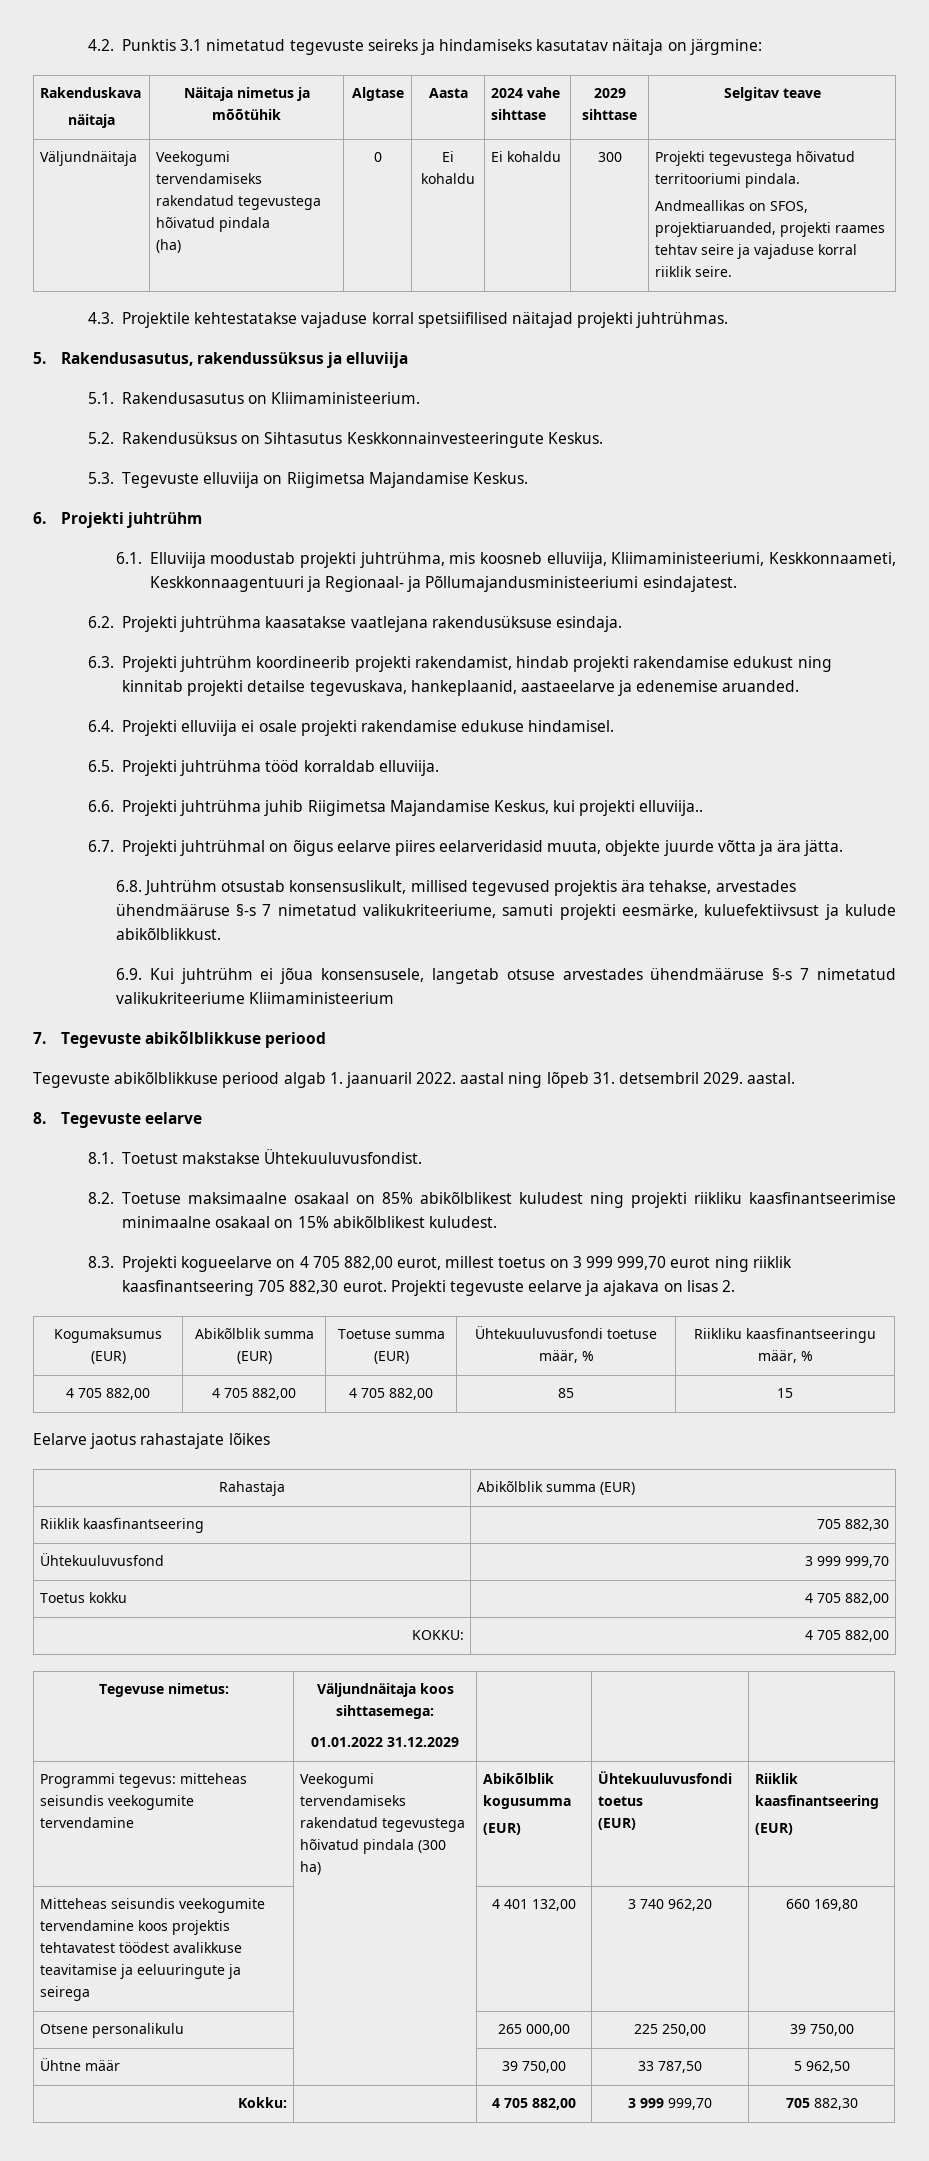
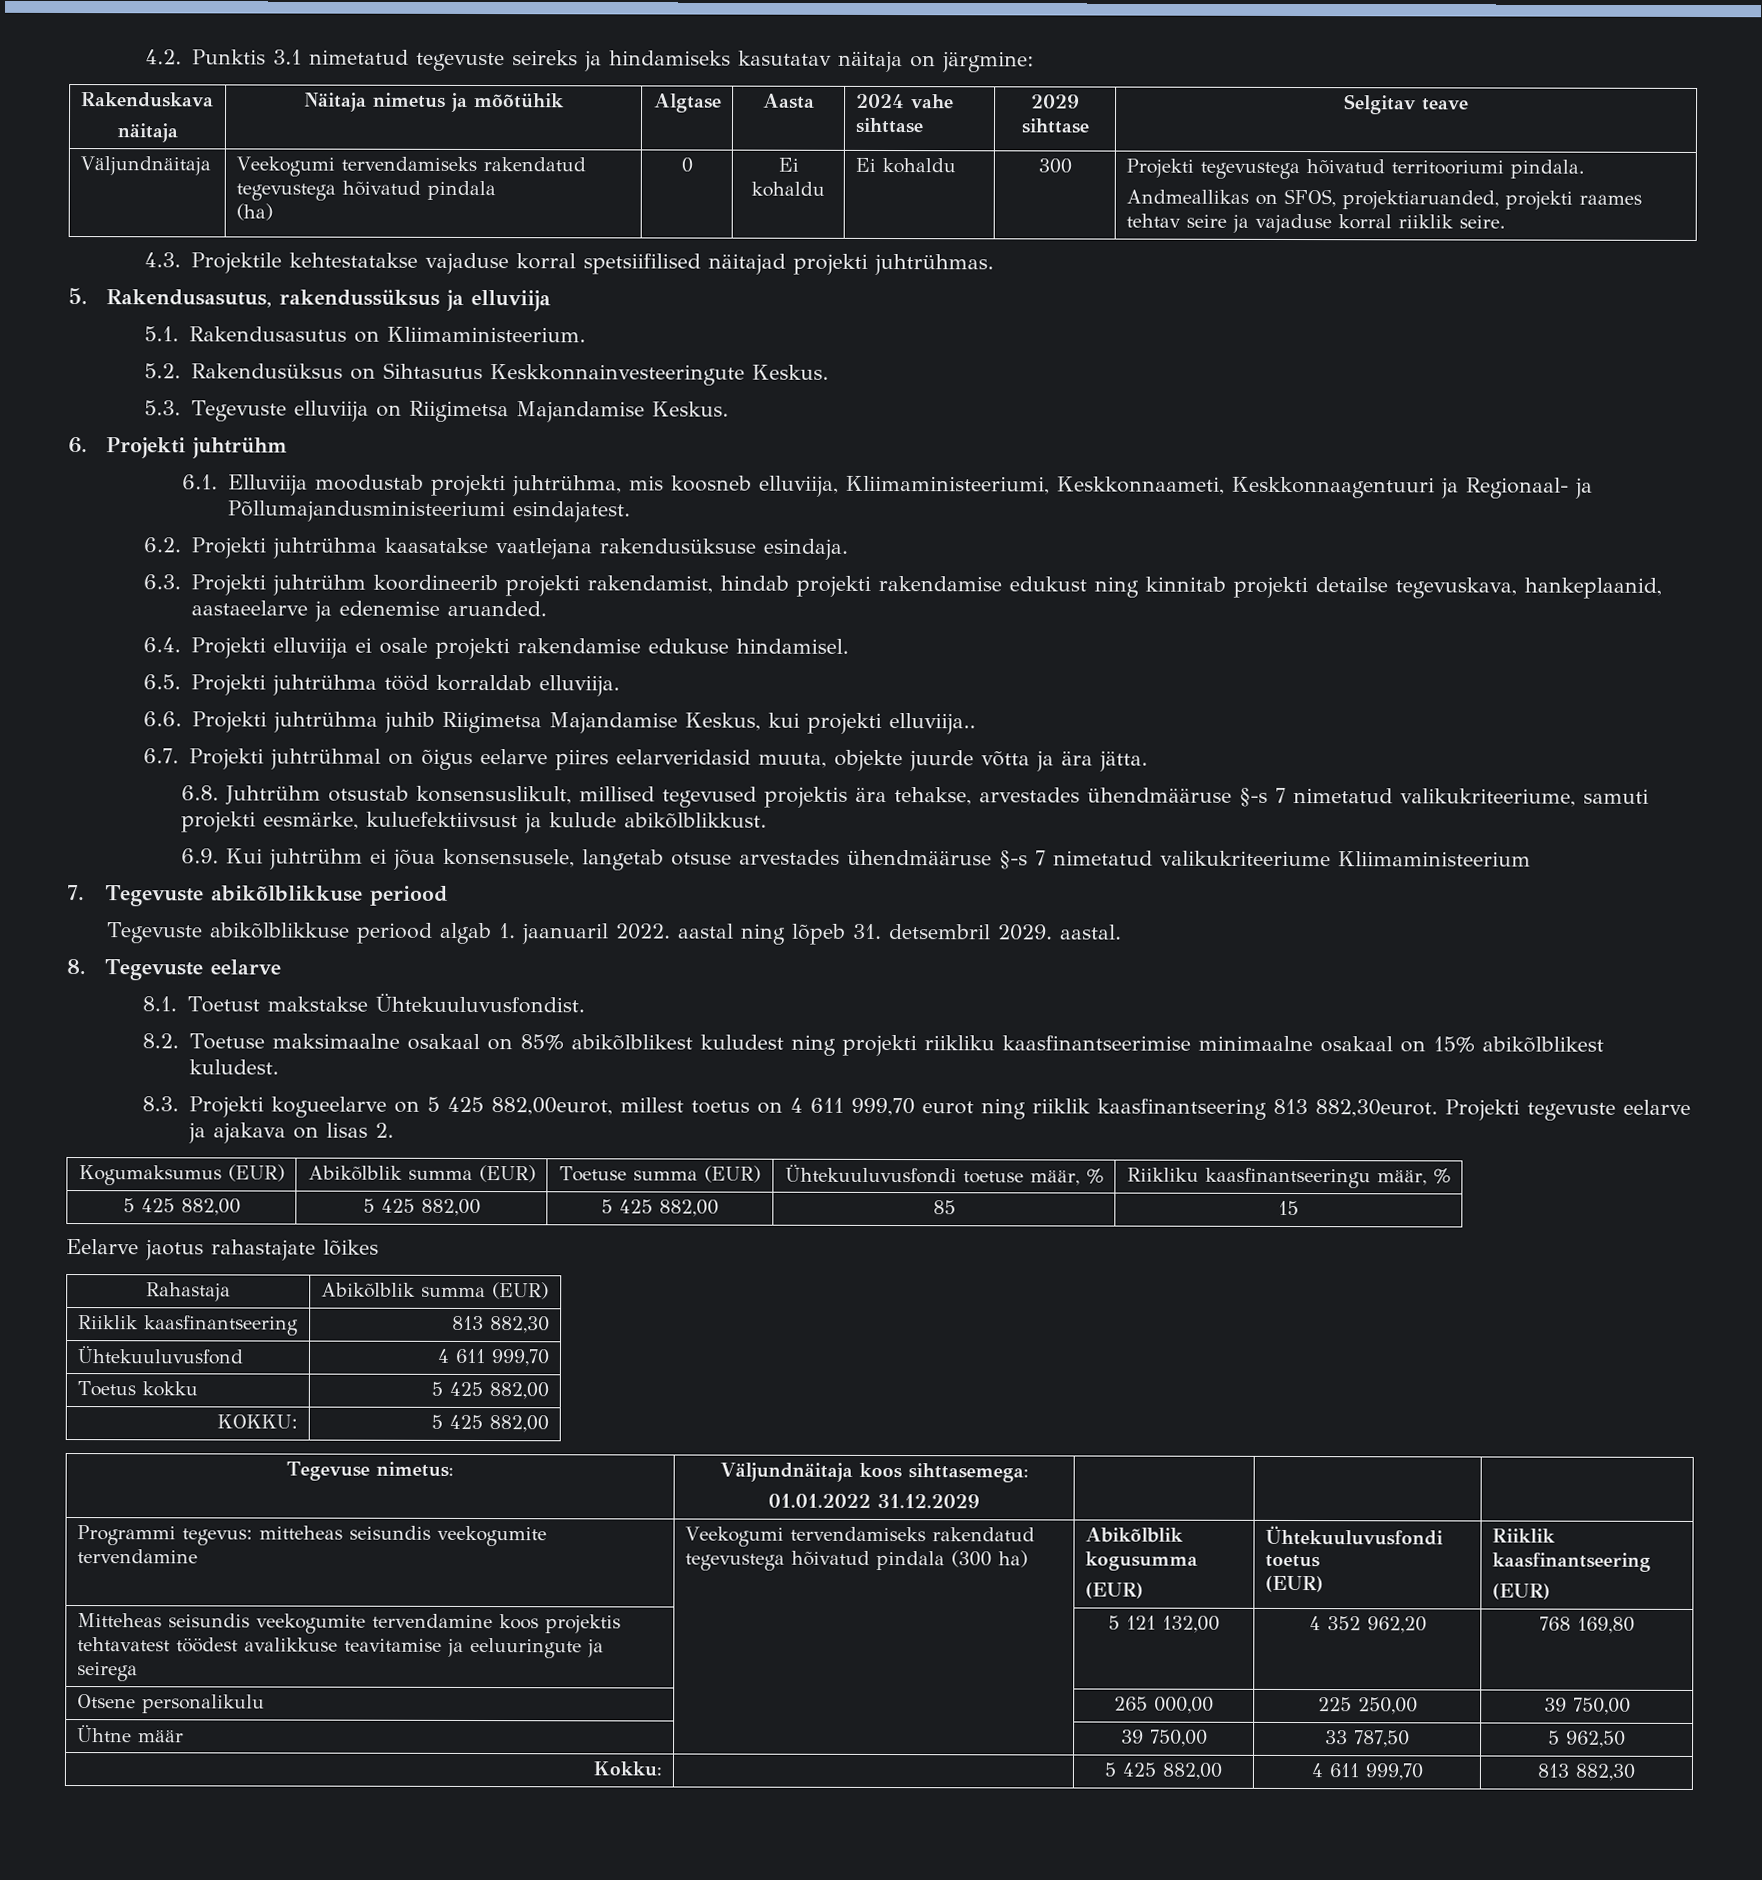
[299,1256,442,1270] 4 705 882,00 eurot, -> [426,1096,613,1116] 5 425 882,00eurot,
[572,1256,614,1268] 3 999 -> [789,1097,844,1113] 4 611
[258,1280,387,1294] 705 882,30 eurot. -> [1272,1098,1438,1118] 813 882,30eurot.
[66,1388,150,1400] [212,1388,296,1400] [349,1388,385,1398] 4 705 882,00 | 4 705 882,00 | 4 705 -> [122,1198,241,1216] [362,1198,481,1217] [601,1199,653,1214] 5 425 882,00 | 5 425 882,00 | 5 425
[816,1519,841,1529] 705 -> [452,1315,485,1331] 813
[804,1556,841,1566] 3 999 -> [437,1348,486,1364] 4 611
[804,1593,841,1603] 4 705 -> [431,1381,484,1397] 5 425
[804,1630,841,1640] 4 705 -> [431,1414,484,1430] 5 425
[492,1899,528,1909] 4 401 -> [1107,1615,1156,1630] 5 121
[628,1899,664,1909] 3 740 -> [1308,1616,1361,1631] 4 352
[785,1899,810,1909] 660 -> [1538,1616,1571,1631] 768
[492,2098,576,2110] [628,2098,664,2108] 4 705 882,00 | 3 999 -> [1103,1762,1222,1780] [1310,1763,1359,1778] 5 425 882,00 | 4 611
[785,2098,810,2108] 705 -> [1536,1763,1569,1778] 813

